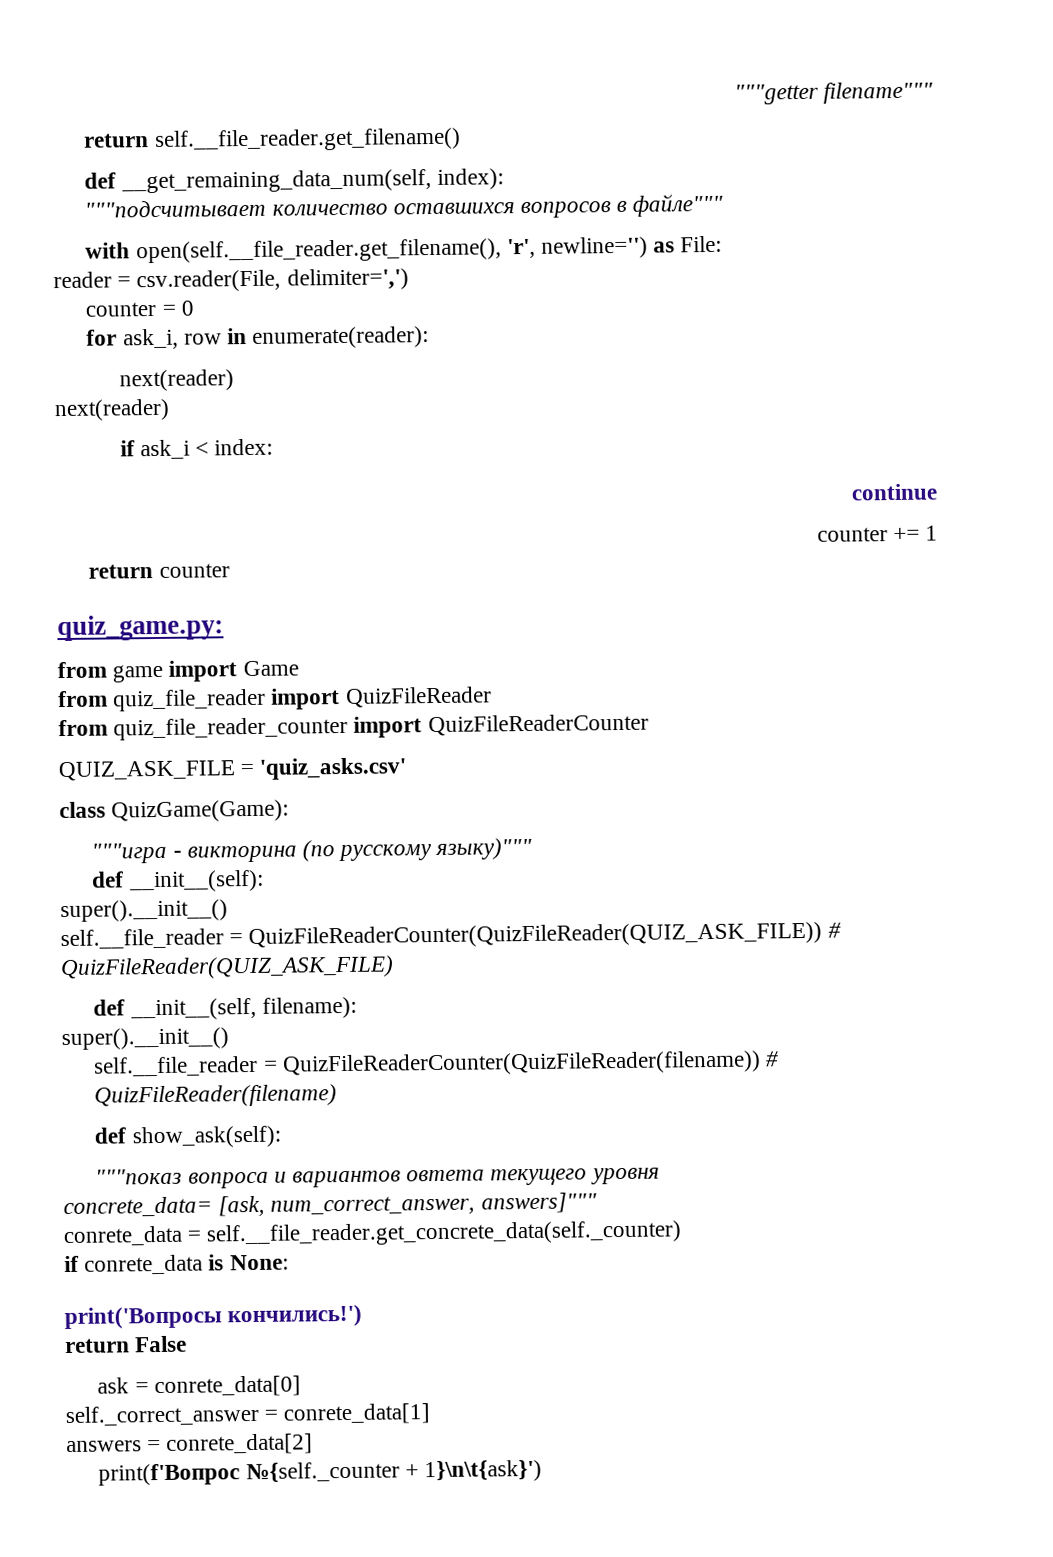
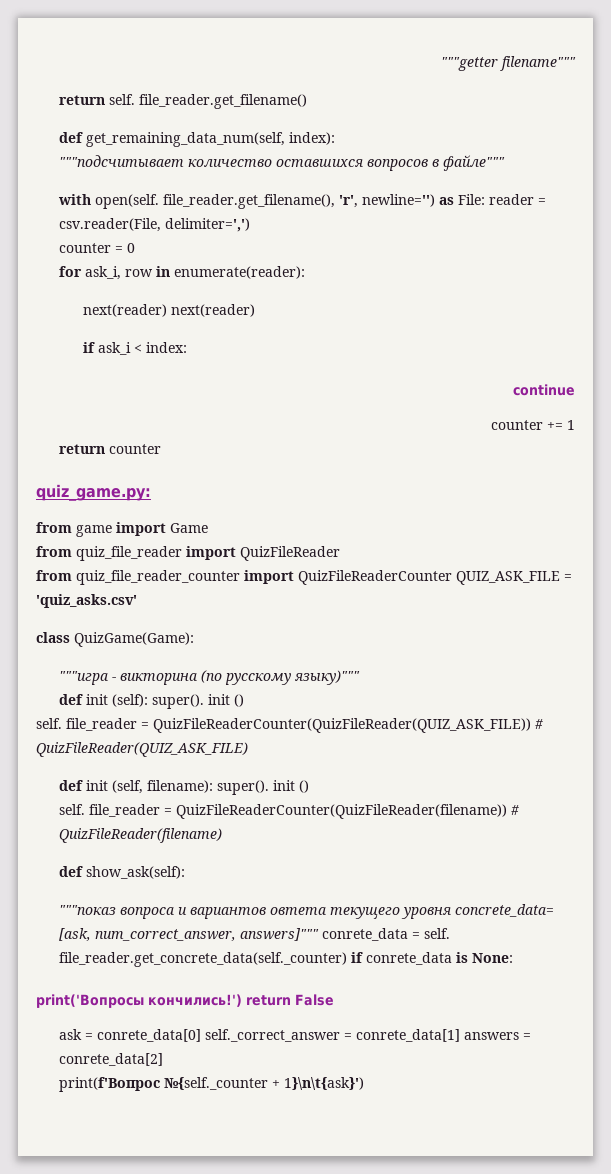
[153,127,461,152] [84,168,432,194] self.__file_reader.get_filename() // def __get_remaining_data_num(self, -> [109,94,308,109] [59,132,286,147] self. file_reader.get_filename() // def get_remaining_data_num(self,
[135,238,502,264] open(self.__file_reader.get_filename(), -> [95,194,336,209] open(self. file_reader.get_filename(),
(723, 244) // -> (486, 199) none
(234, 380) // -> (167, 310) none
(649, 725) // -> (452, 577) none
[127,869,264,893] [60,899,228,923] [60,928,224,950] __init__(self): // super().__init__() // self.__file_reader -> [86,694,245,709] [36,718,137,731] init (self): super(). init () // self. file_reader
[129,997,257,1021] __init__(self, -> [86,780,144,794] init (self,
[61,1027,229,1051] [93,1055,259,1077] // super().__init__() // self.__file_reader -> [217,780,310,795] [59,804,161,817] super(). init () // self. file_reader
(660, 1176) // -> (452, 913) none
(597, 1203) // -> (320, 934) none
[206,1220,683,1247] self.__file_reader.get_concrete_data(self._counter) // -> [424,928,451,939] [59,952,348,967] self. file_reader.get_concrete_data(self._counter)
(363, 1316) // -> (242, 1000) none
(301, 1386) // -> (202, 1035) none
(431, 1414) // -> (461, 1035) none

